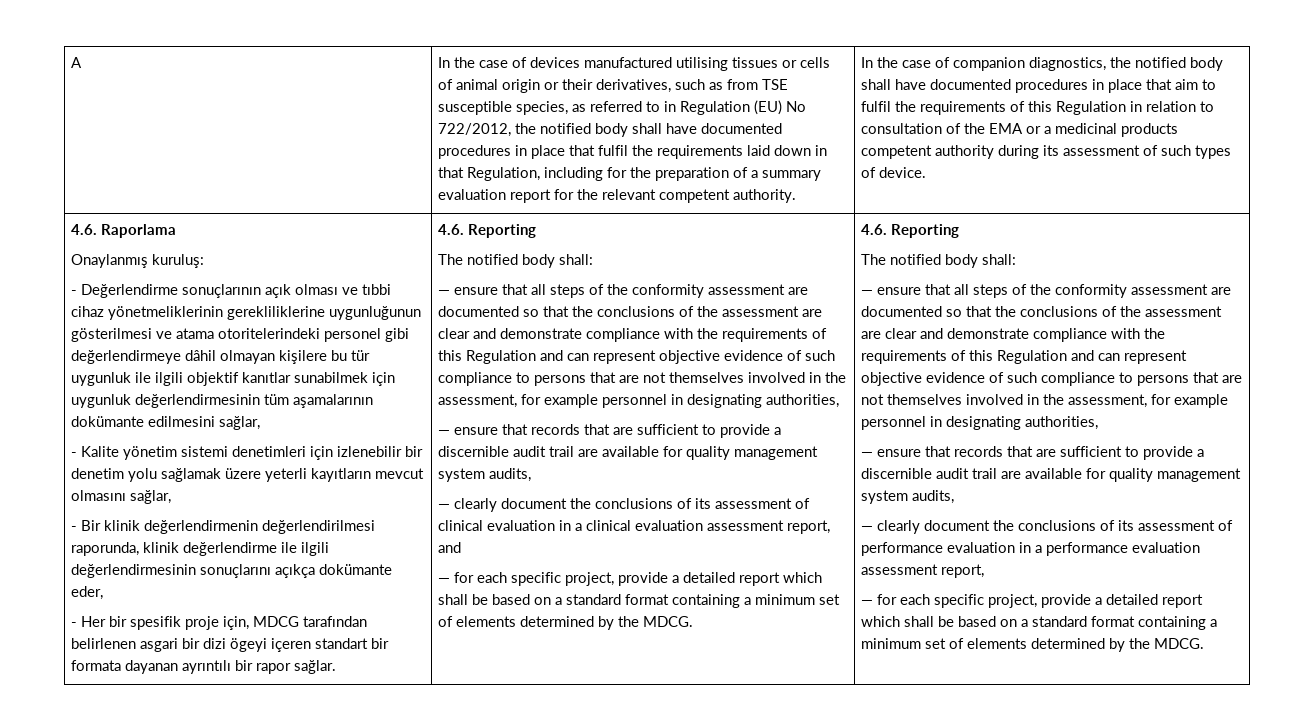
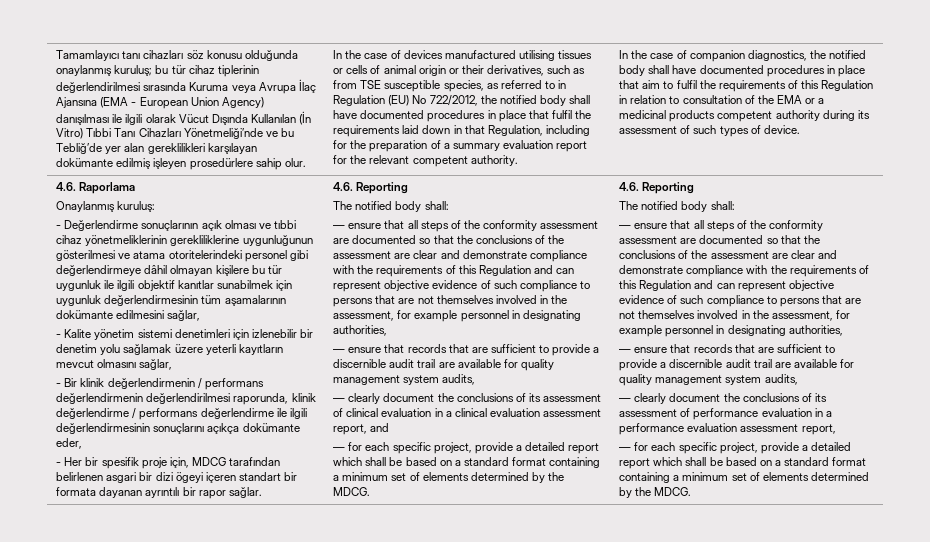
[71,57,83,68] A -> [56,50,298,61] [56,65,259,77] [56,79,316,94] [56,97,264,109] [56,111,311,125] [56,128,294,139] [56,143,257,154] [56,158,306,170] Tamamlayıcı tanı cihazları söz konusu olduğunda onaylanmış kuruluş; bu tür cihaz tiplerinin değerlendirilmesi sırasında Kuruma veya Avrupa İlaç Ajansına (EMA - European Union Agency) danışılması ile ilgili olarak Vücut Dışında Kullanılan (İn Vitro) Tıbbi Tanı Cihazları Yönetmeliği’nde ve bu Tebliğ’de yer alan gereklilikleri karşılayan dokümante edilmiş işleyen prosedürlere sahip olur.
(259, 527) none -> [197,378,264,390] [56,393,144,404] / performans değerlendirmenin
(278, 549) none -> [132,408,274,420] / performans değerlendirme

